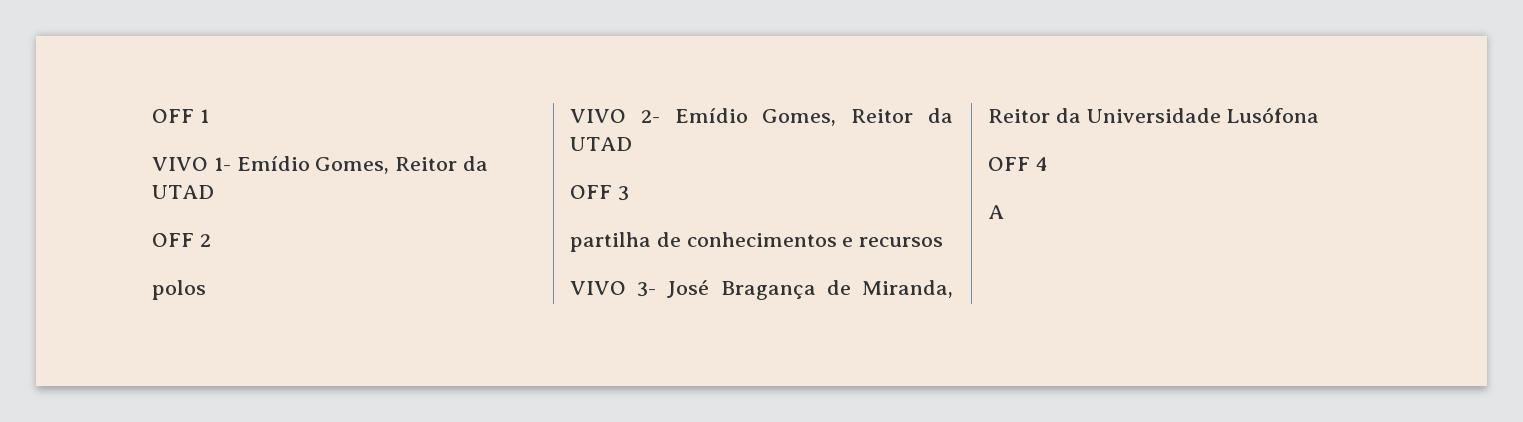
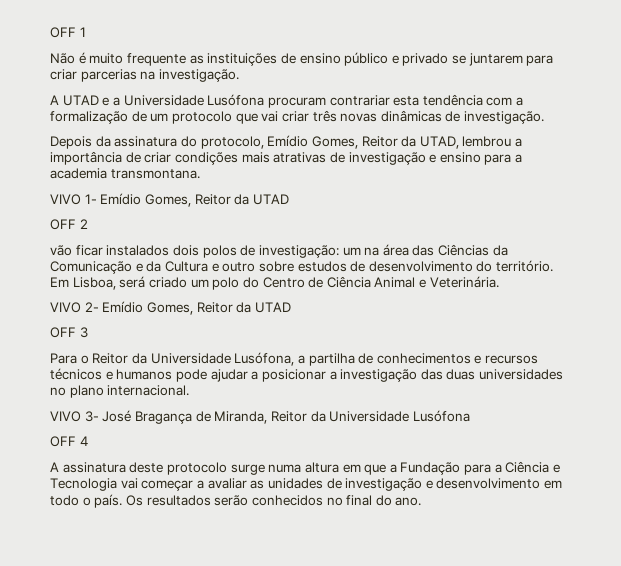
(209, 116) none -> [50,52,554,66] [50,69,239,82] [50,94,524,108] [50,110,545,124] [50,135,523,149] [50,151,523,165] [50,168,200,179] // Não é muito frequente as instituições de ensino público e privado se juntarem para criar parcerias na investigação. // A UTAD e a Universidade Lusófona procuram contrariar esta tendência com a formalização de um protocolo que vai criar três novas dinâmicas de investigação. // Depois da assinatura do protocolo, Emídio Gomes, Reitor da UTAD, lembrou a importância de criar condições mais atrativas de investigação e ensino para a academia transmontana.
[152,280,206,300] polos -> [50,244,508,258] [50,260,554,274] [50,276,499,290] vão ficar instalados dois polos de investigação: um na área das Ciências da Comunicação e da Cultura e outro sobre estudos de desenvolvimento do território. Em Lisboa, será criado um polo do Centro de Ciência Animal e Veterinária.
(629, 193) none -> [50,352,305,366] Para o Reitor da Universidade Lusófona, a
(944, 242) none -> [50,368,564,382] [50,385,190,398] técnicos e humanos pode ajudar a posicionar a investigação das duas universidades no plano internacional.
(1004, 212) none -> [62,461,561,475] [50,478,563,491] [50,494,422,508] assinatura deste protocolo surge numa altura em que a Fundação para a Ciência e Tecnologia vai começar a avaliar as unidades de investigação e desenvolvimento em todo o país. Os resultados serão conhecidos no final do ano.

